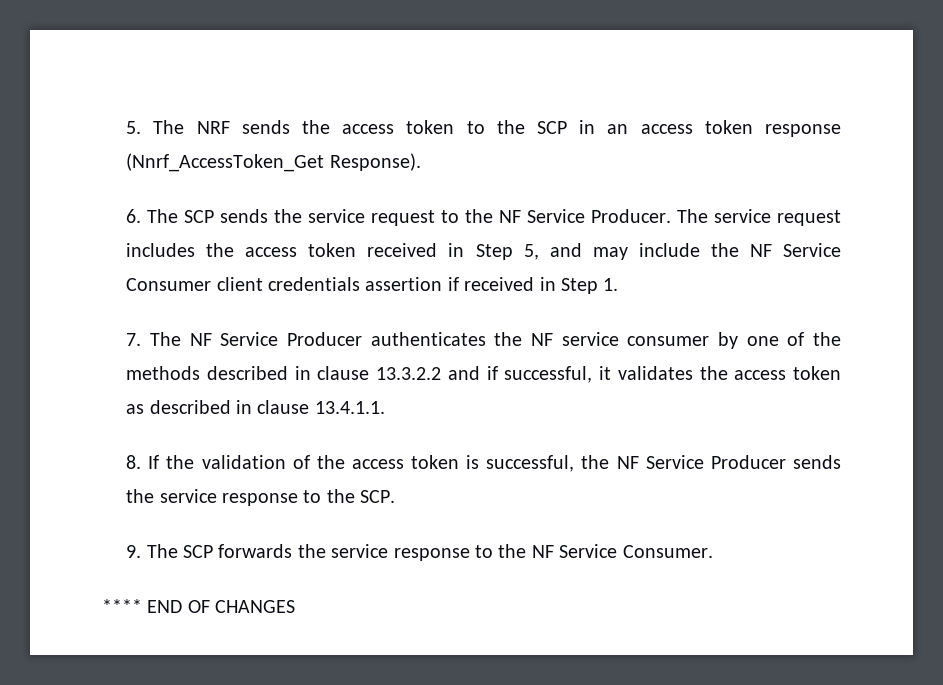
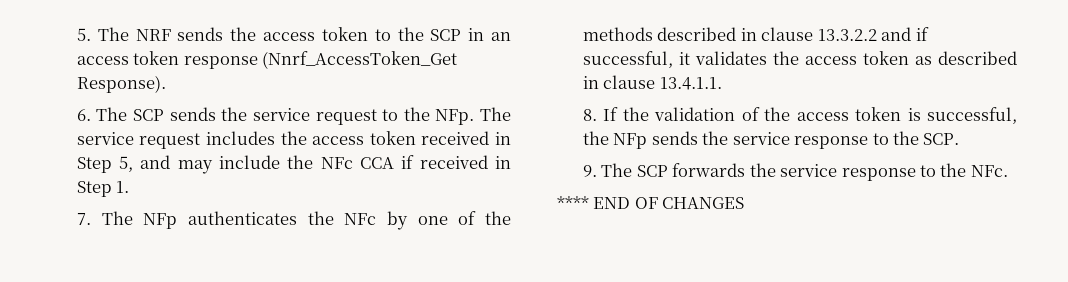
[499,209,672,223] NF Service Producer. -> [435,109,475,125] NFp.
[749,243,841,257] [126,277,443,291] NF Service Consumer client credentials assertion -> [320,157,395,169] NFc CCA
[189,332,710,346] NF Service Producer authenticates the NF service consumer -> [143,211,377,229] NFp authenticates the NFc
[616,455,786,469] NF Service Producer -> [613,133,648,149] NFp
[531,544,713,558] NF Service Consumer. -> [970,165,1008,177] NFc.

